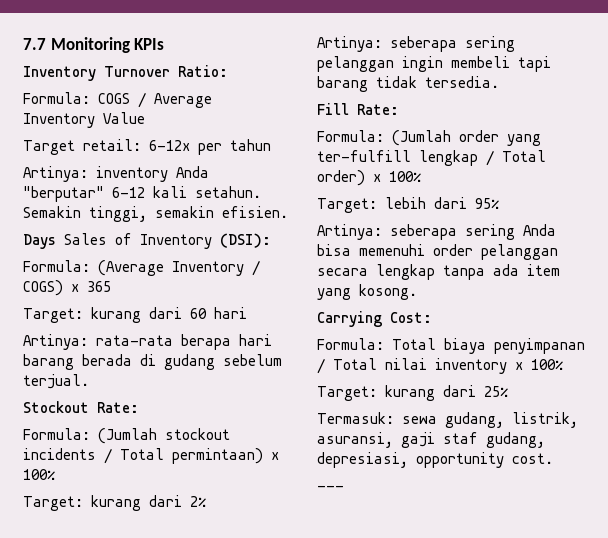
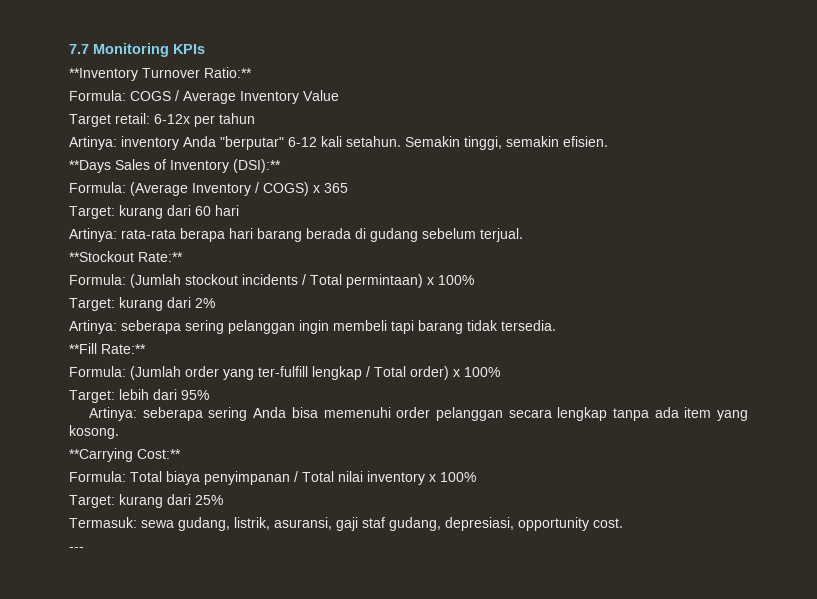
[23,65,228,81] Inventory Turnover Ratio: -> [69,67,252,81] **Inventory Turnover Ratio:**
[23,234,56,249] Days -> [69,160,111,173] **Days
[220,233,271,248] (DSI): -> [233,159,281,173] (DSI):**
[23,401,139,413] Stockout Rate: -> [69,251,183,262] **Stockout Rate:**
[317,103,399,115] Fill Rate: -> [69,343,146,354] **Fill Rate:**
[317,311,432,327] Carrying Cost: -> [69,448,181,462] **Carrying Cost:**

